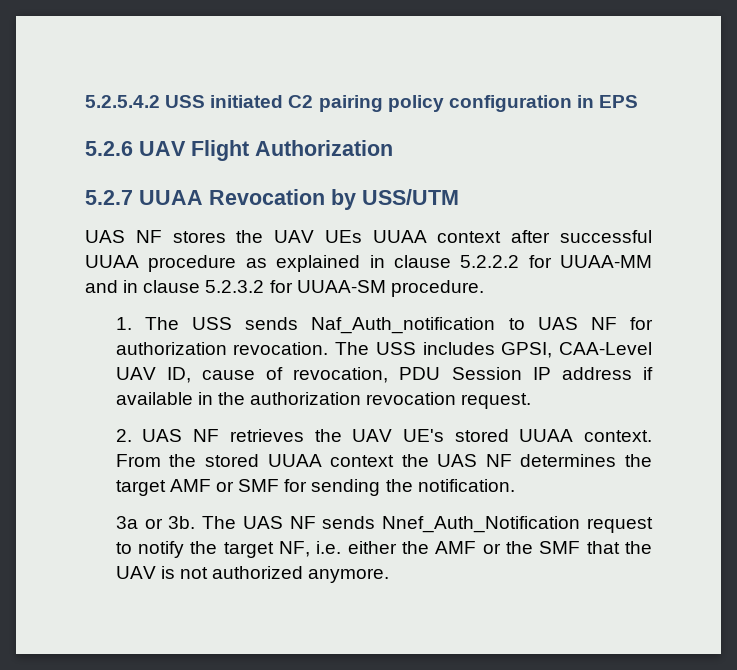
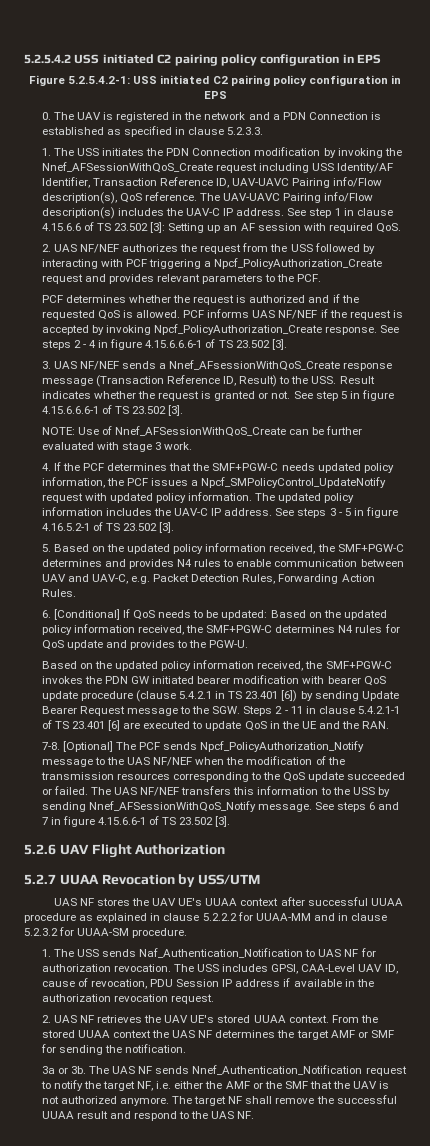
(639, 101) none -> [29,75,401,86] [203,91,227,99] [41,112,381,122] [41,126,264,137] [41,147,402,158] [41,162,394,173] [41,177,383,188] [41,192,374,204] [41,207,393,219] [41,222,401,233] [41,243,375,254] [41,258,383,269] [41,274,322,284] [41,294,359,305] [41,309,403,320] [41,324,400,335] [41,339,287,350] [41,360,393,371] [41,375,375,387] [41,390,394,401] [41,405,184,416] [41,426,363,437] [41,442,193,452] [41,462,394,473] [41,477,387,488] [41,492,355,503] [41,507,398,518] [41,522,175,533] [41,543,404,554] [41,559,404,569] [41,574,375,584] [41,589,76,597] [41,609,387,620] [41,624,400,635] [41,640,249,650] [41,660,392,671] [41,675,386,686] [41,690,399,702] [41,706,400,716] [41,720,390,731] [41,741,365,752] [41,756,345,767] [40,772,406,782] [41,786,390,797] [41,801,400,812] [41,816,231,827] // Figure 5.2.5.4.2-1: USS initiated C2 pairing policy configuration in EPS // 0. The UAV is registered in the network and a PDN Connection is established as specified in clause 5.2.3.3. // 1. The USS initiates the PDN Connection modification by invoking the Nnef_AFSessionWithQoS_Create request including USS Identity/AF Identifier, Transaction Reference ID, UAV-UAVC Pairing info/Flow description(s), QoS reference. The UAV-UAVC Pairing info/Flow description(s) includes the UAV-C IP address. See step 1 in clause 4.15.6.6 of TS 23.502 [3]: Setting up an AF session with required QoS. // 2. UAS NF/NEF authorizes the request from the USS followed by interacting with PCF triggering a Npcf_PolicyAuthorization_Create request and provides relevant parameters to the PCF. // PCF determines whether the request is authorized and if the requested QoS is allowed. PCF informs UAS NF/NEF if the request is accepted by invoking Npcf_PolicyAuthorization_Create response. See steps 2 - 4 in figure 4.15.6.6.6-1 of TS 23.502 [3]. // 3. UAS NF/NEF sends a Nnef_AFsessionWithQoS_Create response message (Transaction Reference ID, Result) to the USS. Result indicates whether the request is granted or not. See step 5 in figure 4.15.6.6.6-1 of TS 23.502 [3]. // NOTE: Use of Nnef_AFSessionWithQoS_Create can be further evaluated with stage 3 work. // 4. If the PCF determines that the SMF+PGW-C needs updated policy information, the PCF issues a Npcf_SMPolicyControl_UpdateNotify request with updated policy information. The updated policy information includes the UAV-C IP address. See steps 3 - 5 in figure 4.16.5.2-1 of TS 23.502 [3]. // 5. Based on the updated policy information received, the SMF+PGW-C determines and provides N4 rules to enable communication between UAV and UAV-C, e.g. Packet Detection Rules, Forwarding Action Rules. // 6. [Conditional] If QoS needs to be updated: Based on the updated policy information received, the SMF+PGW-C determines N4 rules for QoS update and provides to the PGW-U. // Based on the updated policy information received, the SMF+PGW-C invokes the PDN GW initiated bearer modification with bearer QoS update procedure (clause 5.4.2.1 in TS 23.401 [6]) by sending Update Bearer Request message to the SGW. Steps 2 - 11 in clause 5.4.2.1-1 of TS 23.401 [6] are executed to update QoS in the UE and the RAN. // 7-8. [Optional] The PCF sends Npcf_PolicyAuthorization_Notify message to the UAS NF/NEF when the modification of the transmission resources corresponding to the QoS update succeeded or failed. The UAS NF/NEF transfers this information to the USS by sending Nnef_AFSessionWithQoS_Notify message. See steps 6 and 7 in figure 4.15.6.6-1 of TS 23.502 [3].
[324,230,362,243] UEs -> [178,898,203,906] UE's
[311,317,496,334] Naf_Auth_notification -> [139,948,304,958] Naf_Authentication_Notification
[382,516,581,533] Nnef_Auth_Notification -> [192,1065,363,1075] Nnef_Authentication_Notification
(390, 575) none -> [172,1095,397,1106] [41,1111,255,1121] The target NF shall remove the successful UUAA result and respond to the UAS NF.

